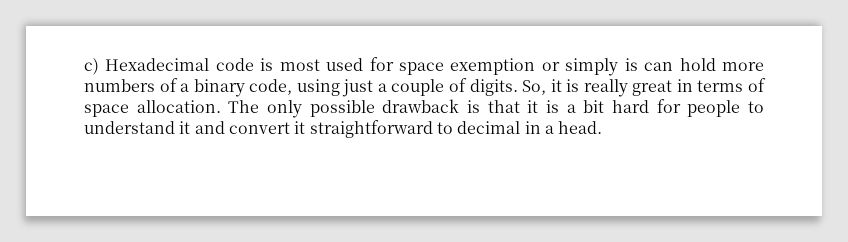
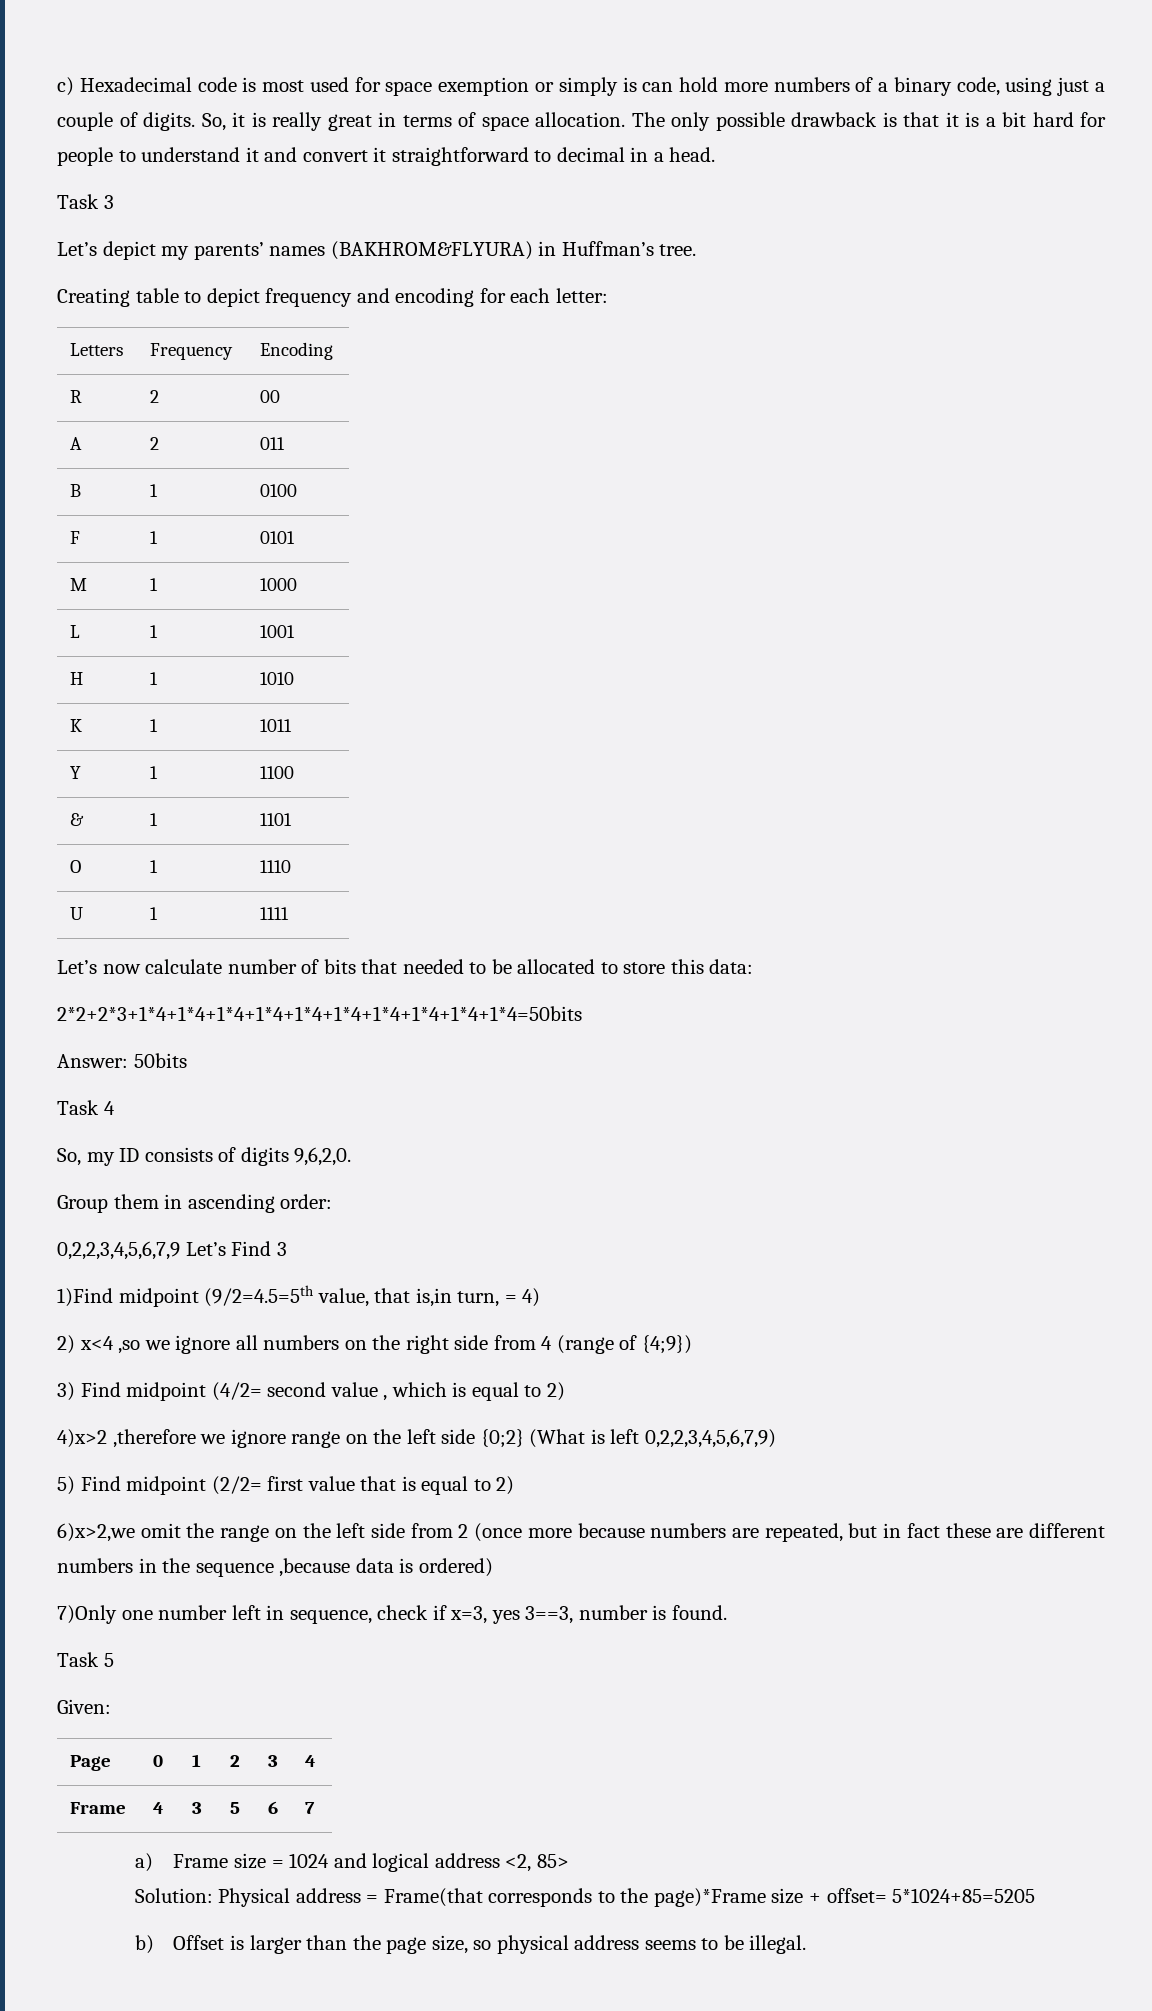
(603, 127) none -> [57,194,114,209] [57,241,697,260] [57,288,608,307] [70,343,124,356] [150,343,234,360] [260,342,334,360] [70,390,83,403] [150,390,160,403] [260,390,281,403] [70,437,83,450] [150,437,160,450] [260,437,286,450] [70,484,82,497] [150,484,159,497] [260,484,298,497] [70,531,81,544] [150,531,159,544] [260,531,296,544] [70,578,88,591] [150,578,159,591] [260,578,298,591] [70,625,81,638] [150,625,159,638] [260,625,296,638] [70,672,84,685] [150,672,159,685] [260,672,295,685] [70,719,83,732] [150,719,159,732] [260,719,293,732] [70,766,82,779] [150,766,159,779] [260,766,295,779] [70,813,85,826] [150,813,159,826] [260,813,293,826] [70,860,82,873] [150,860,159,873] [260,860,292,873] [70,907,84,920] [150,907,159,920] [260,907,290,920] [57,959,754,974] [57,1006,582,1021] [57,1053,187,1068] [57,1100,115,1115] [57,1147,352,1166] [57,1194,333,1213] [57,1241,287,1260] [57,1285,541,1307] [57,1335,693,1354] [57,1382,565,1401] [57,1429,776,1448] [57,1476,515,1495] [57,1523,1105,1542] [57,1558,493,1577] [57,1605,727,1624] [57,1652,114,1667] [57,1699,111,1714] [70,1755,112,1771] [153,1755,164,1767] [192,1754,202,1767] [230,1755,241,1767] [268,1755,279,1767] [305,1755,317,1767] [70,1802,127,1814] [153,1802,165,1814] [192,1802,203,1814] [230,1802,241,1814] [268,1801,279,1814] [305,1802,316,1814] [134,1853,569,1872] [134,1888,1036,1907] [134,1935,807,1954] // Task 3 // Let’s depict my parents’ names (BAKHROM&FLYURA) in Huffman’s tree. // Creating table to depict frequency and encoding for each letter: // Letters | Frequency | Encoding // R | 2 | 00 // A | 2 | 011 // B | 1 | 0100 // F | 1 | 0101 // M | 1 | 1000 // L | 1 | 1001 // H | 1 | 1010 // K | 1 | 1011 // Y | 1 | 1100 // & | 1 | 1101 // O | 1 | 1110 // U | 1 | 1111 // Let’s now calculate number of bits that needed to be allocated to store this data: // 2*2+2*3+1*4+1*4+1*4+1*4+1*4+1*4+1*4+1*4+1*4+1*4=50bits // Answer: 50bits // Task 4 // So, my ID consists of digits 9,6,2,0. // Group them in ascending order: // 0,2,2,3,4,5,6,7,9 Let’s Find 3 // 1)Find midpoint (9/2=4.5=5th value, that is,in turn, = 4) // 2) x<4 ,so we ignore all numbers on the right side from 4 (range of {4;9}) // 3) Find midpoint (4/2= second value , which is equal to 2) // 4)x>2 ,therefore we ignore range on the left side {0;2} (What is left 0,2,2,3,4,5,6,7,9) // 5) Find midpoint (2/2= first value that is equal to 2) // 6)x>2,we omit the range on the left side from 2 (once more because numbers are repeated, but in fact these are different numbers in the sequence ,because data is ordered) // 7)Only one number left in sequence, check if x=3, yes 3==3, number is found. // Task 5 // Given: // Page | 0 | 1 | 2 | 3 | 4 // Frame | 4 | 3 | 5 | 6 | 7 // a) Frame size = 1024 and logical address <2, 85> // Solution: Physical address = Frame(that corresponds to the page)*Frame size + offset= 5*1024+85=5205 // b) Offset is larger than the page size, so physical address seems to be illegal.

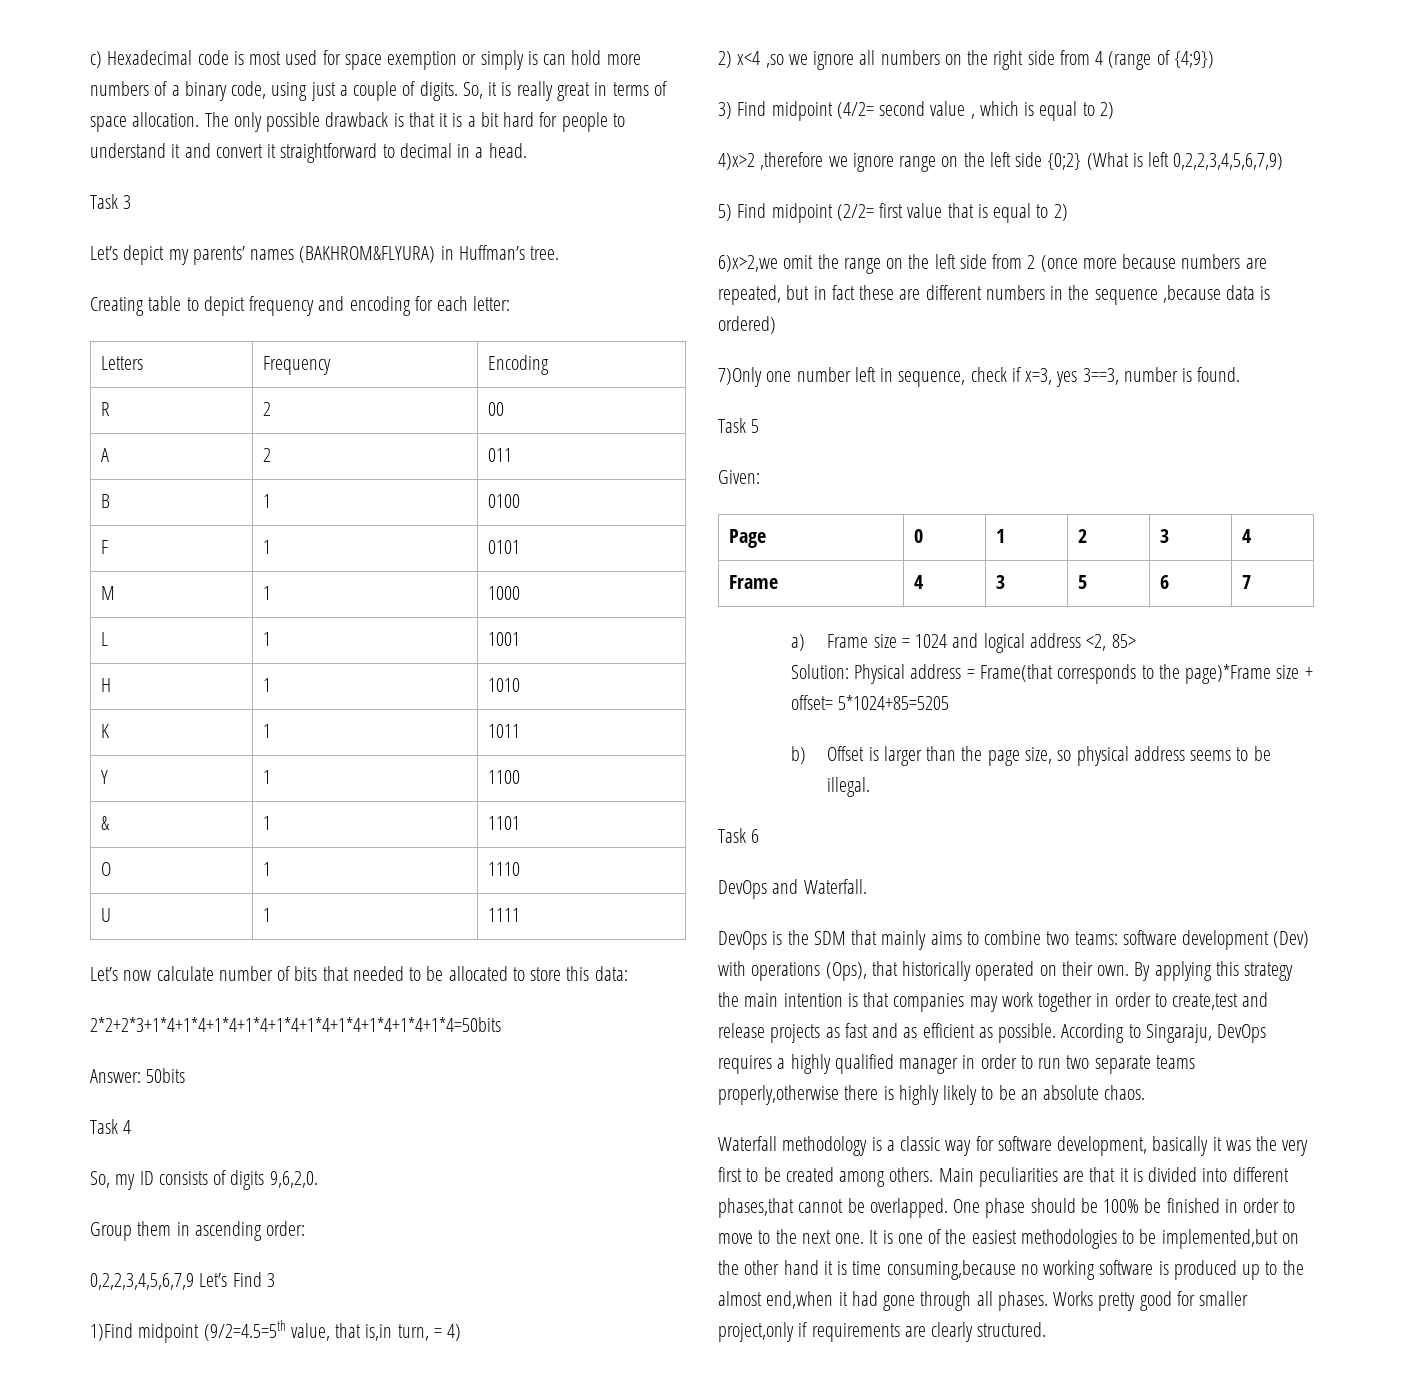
(807, 1944) none -> [718,828,760,843] [718,879,867,899] [718,930,1310,950] [718,961,1294,981] [718,992,1269,1012] [718,1023,1267,1043] [718,1054,1195,1074] [718,1085,1146,1105] [718,1136,1309,1156] [718,1167,1289,1187] [718,1198,1296,1218] [718,1229,1299,1249] [718,1260,1304,1280] [718,1291,1249,1311] [718,1322,1047,1342] // Task 6 // DevOps and Waterfall. // DevOps is the SDM that mainly aims to combine two teams: software development (Dev) with operations (Ops), that historically operated on their own. By applying this strategy the main intention is that companies may work together in order to create,test and release projects as fast and as efficient as possible. According to Singaraju, DevOps requires a highly qualified manager in order to run two separate teams properly,otherwise there is highly likely to be an absolute chaos. // Waterfall methodology is a classic way for software development, basically it was the very first to be created among others. Main peculiarities are that it is divided into different phases,that cannot be overlapped. One phase should be 100% be finished in order to move to the next one. It is one of the easiest methodologies to be implemented,but on the other hand it is time consuming,because no working software is produced up to the almost end,when it had gone through all phases. Works pretty good for smaller project,only if requirements are clearly structured.

